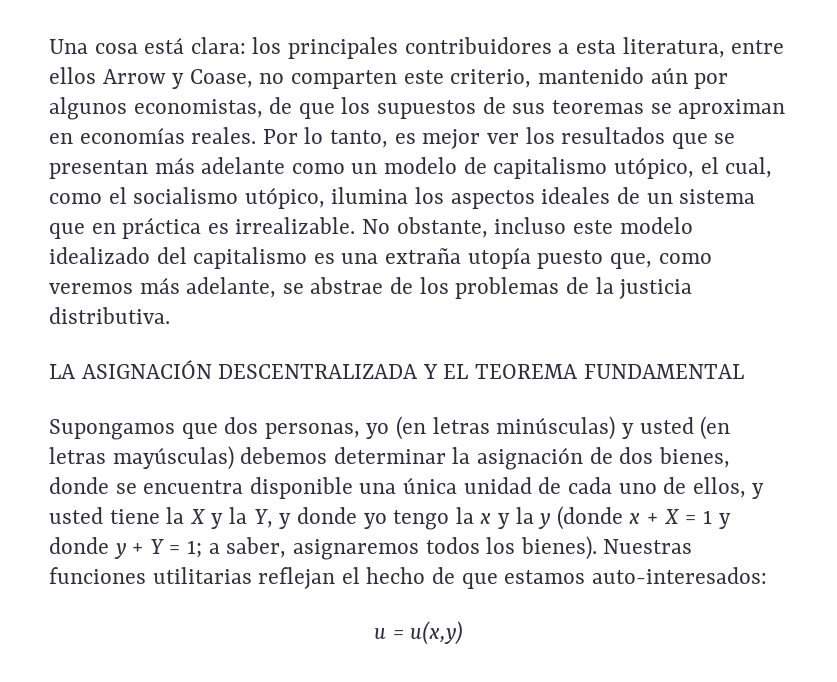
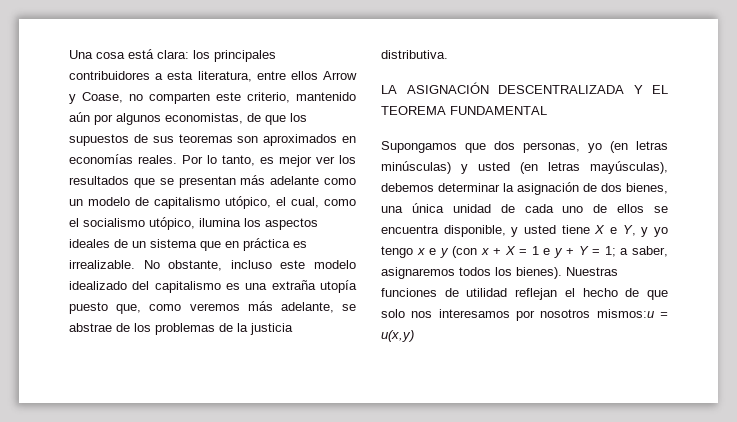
[650,99,786,119] se aproximan -> [237,134,338,146] son aproximados
[112,446,234,470] mayúsculas) -> [590,161,668,174] mayúsculas),
[49,477,353,499] donde se encuentra disponible -> (668, 188) none
[692,477,765,499] [49,507,248,529] ellos, y usted tiene la X y la -> [617,204,668,213] [381,225,617,237] ellos se encuentra disponible, y usted tiene X e
[296,507,357,524] donde -> (649, 232) none
[455,506,623,530] la x y la y (donde -> [416,246,478,258] x e y (con
[718,513,731,529] [49,537,109,554] y donde -> [543,248,551,255] e
[152,567,252,584] utilitarias -> [444,288,508,297] de utilidad
[504,567,767,584] [373,628,386,639] estamos auto-interesados: // u -> [381,309,654,321] solo nos interesamos por nosotros mismos:u

